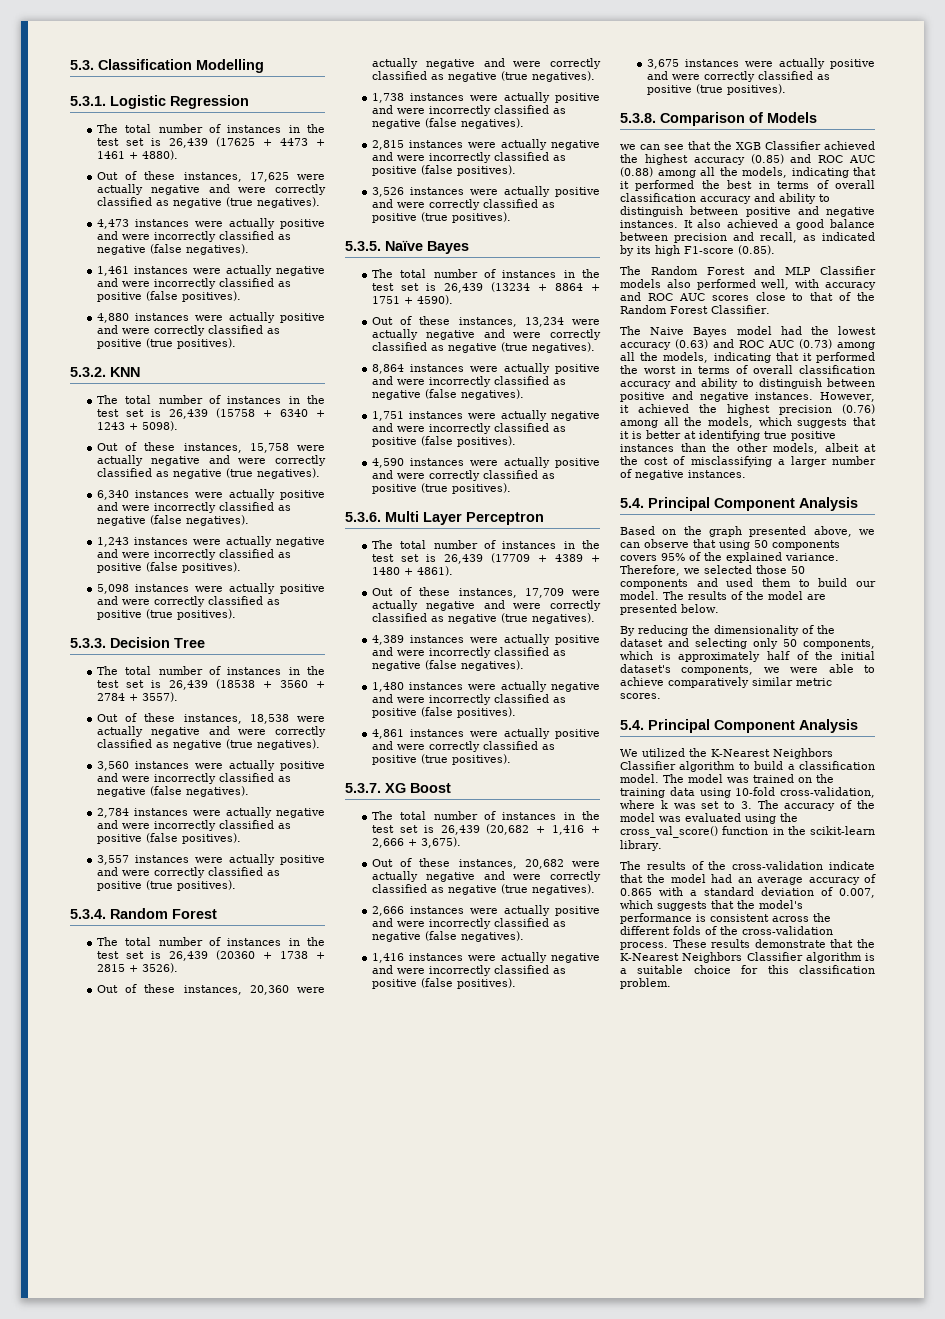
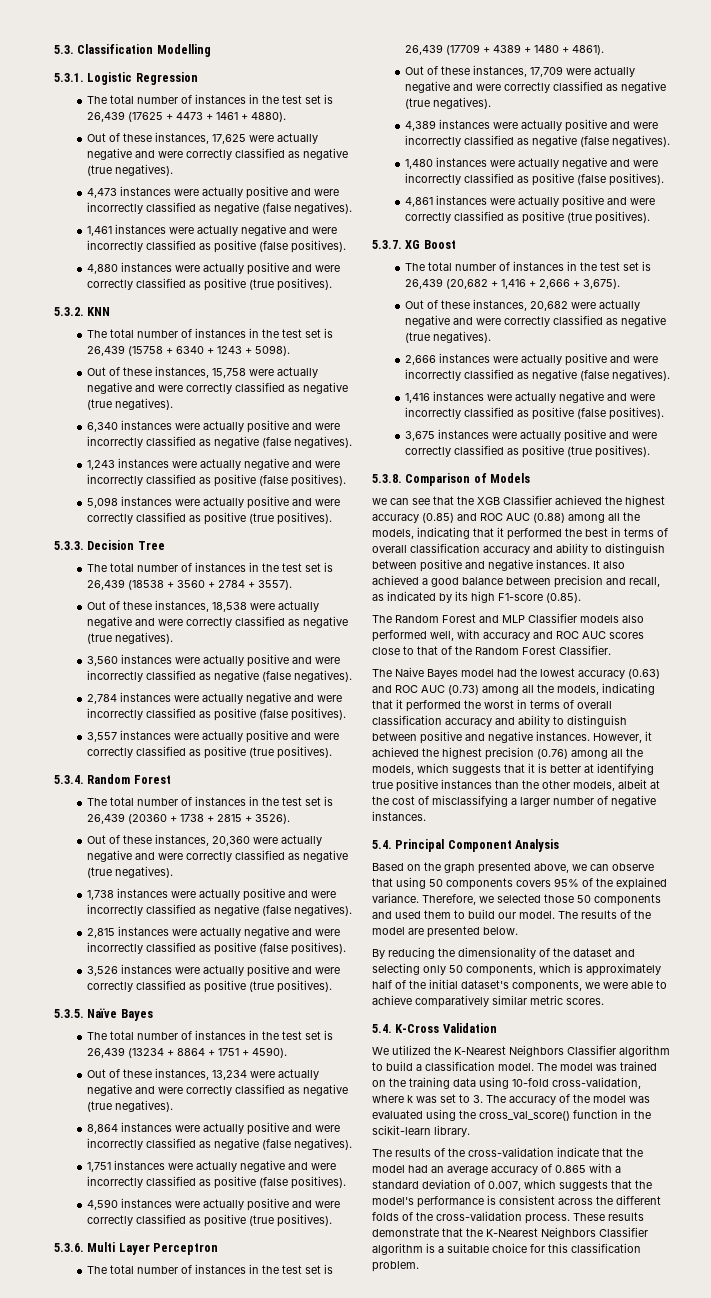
[648,719,858,733] Principal Component Analysis -> [395,1023,497,1033] K-Cross Validation

